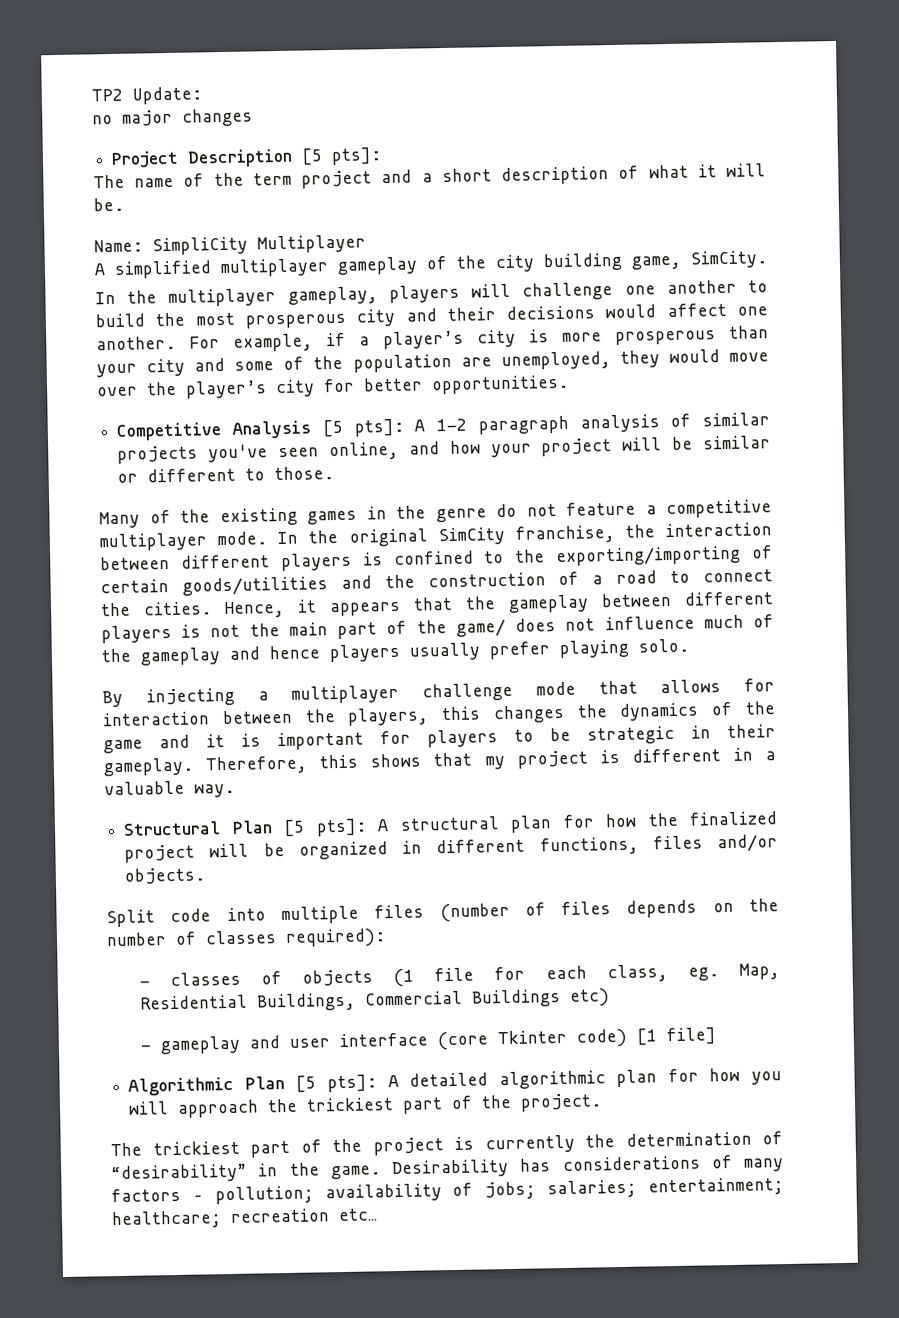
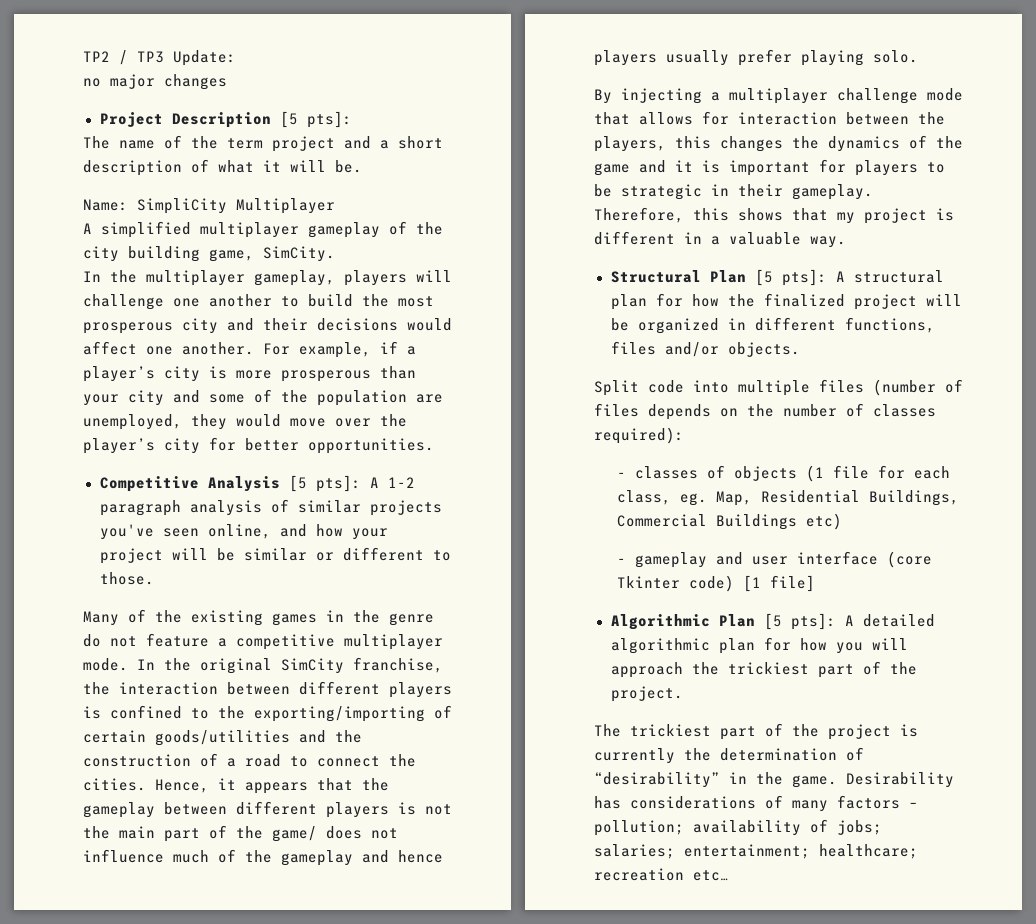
(123, 95) none -> [119,50,164,65] / TP3

